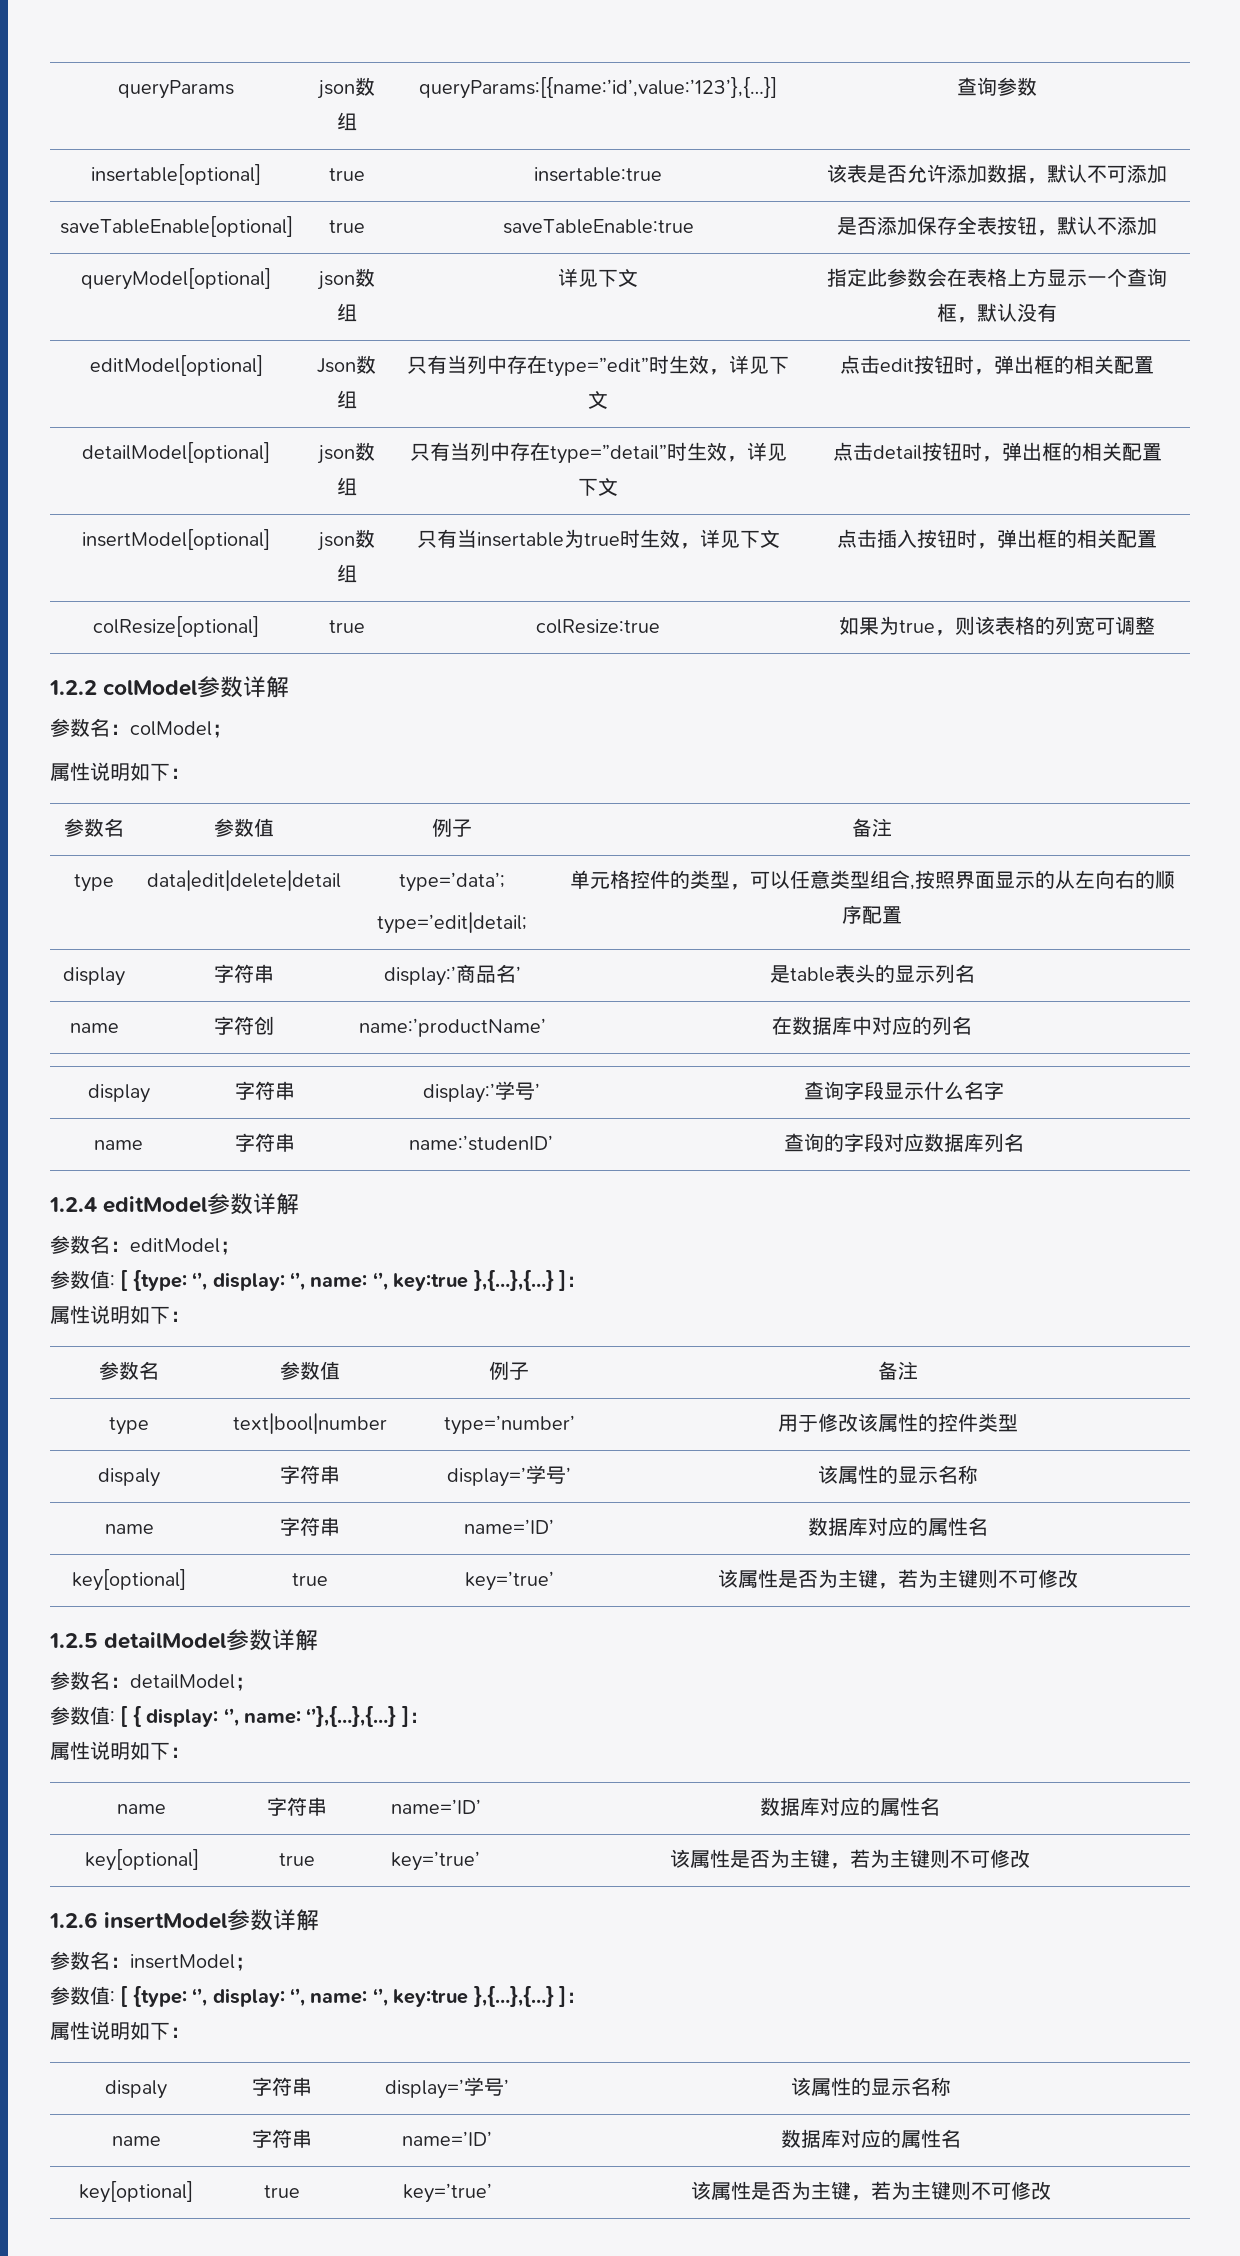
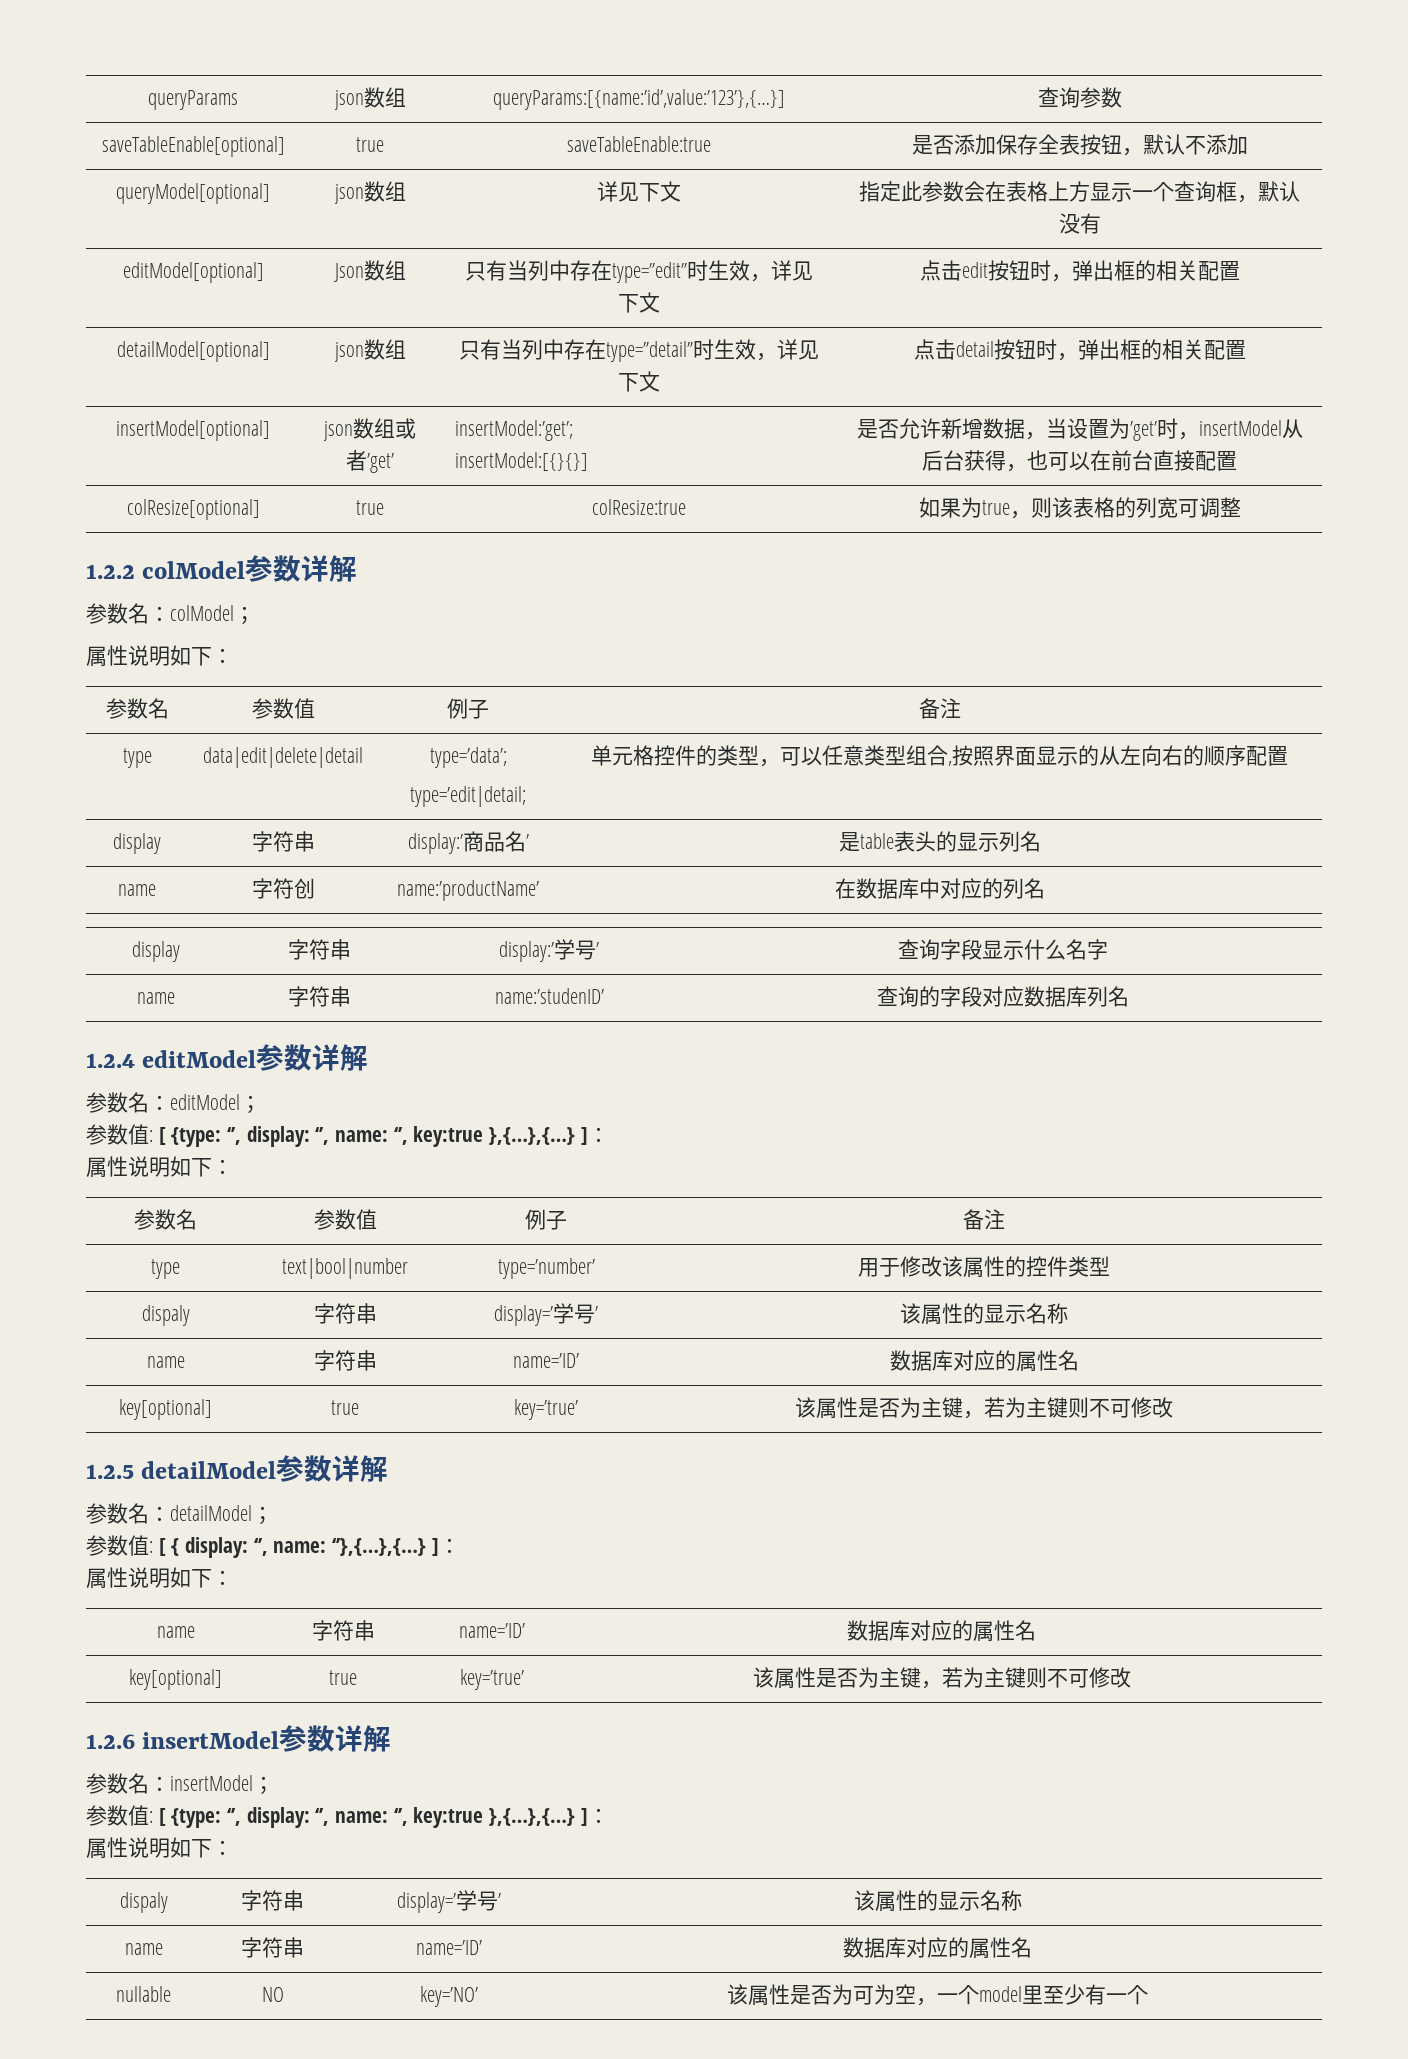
[91,164,261,185] [328,168,365,181] [534,167,662,182] [827,164,1168,184] // insertable[optional] | true | insertable:true | 该表是否允许添加数据，默认不可添加 -> (1122, 97) none
[416,529,780,549] [837,529,1118,549] | 只有当insertable为true时生效，详见下文 | 点击插入按钮时，弹出框的相关 -> [395,418,417,439] [346,450,395,473] [454,420,573,441] [454,452,588,471] [856,418,1303,441] [922,450,1196,472] 或者’get’ | insertModel:’get’; // insertModel:[{}{}] | 是否允许新增数据，当设置为’get’时，insertModel从后台获得，也可以在前台直接
[79,2181,193,2203] [263,2185,300,2198] [402,2183,492,2203] [691,2181,1051,2201] key[optional] | true | key=’true’ | 该属性是否为主键，若为主键则不可修改 -> [116,1986,171,2002] [261,1987,284,2002] [420,1986,479,2007] [726,1984,1148,2006] nullable | NO | key=’NO’ | 该属性是否为可为空，一个model里至少有一个

